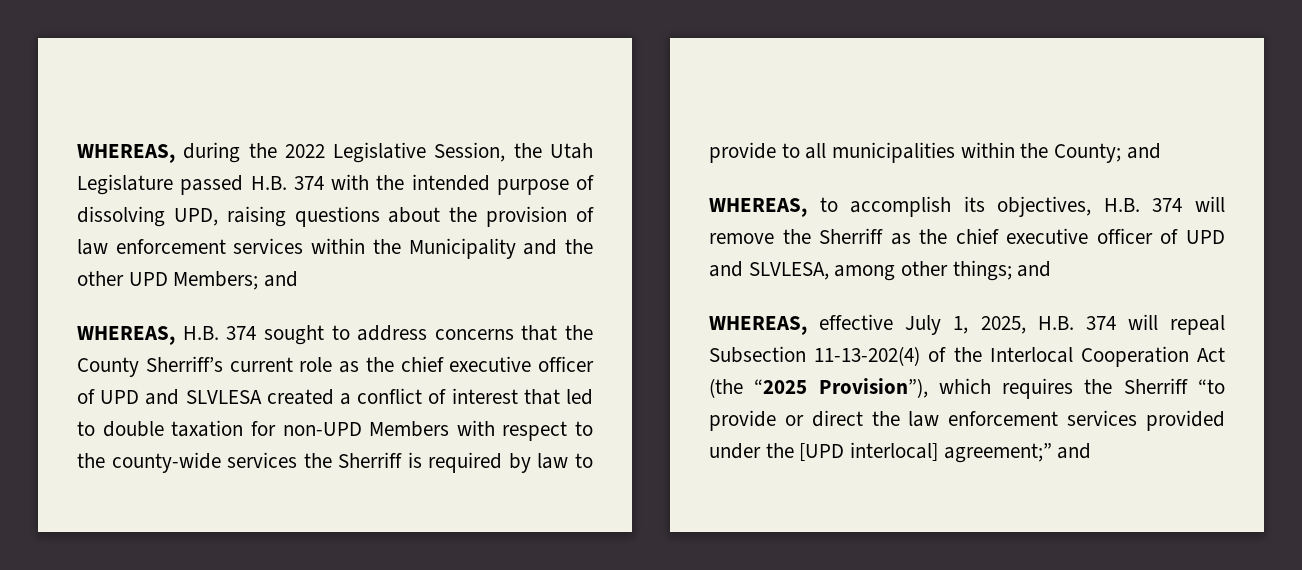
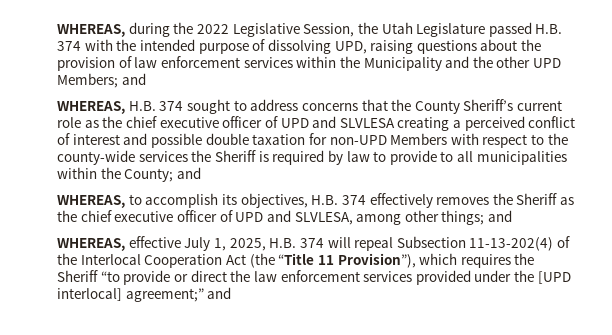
[145,356,223,372] Sherriff’s -> [463,99,514,111] Sheriff’s
[266,388,593,405] [77,421,95,436] created a conflict of interest that led to -> [397,116,576,131] [57,133,202,148] creating a perceived conflict of interest and possible
[338,452,403,468] Sherriff -> [214,150,256,162] Sheriff
[1195,196,1225,212] [709,228,884,244] will remove the Sherriff -> [369,193,558,208] effectively removes the Sheriff
[754,379,808,394] “2025 -> [278,253,334,265] “Title 11
[1123,378,1188,394] Sherriff -> [57,270,98,282] Sheriff

